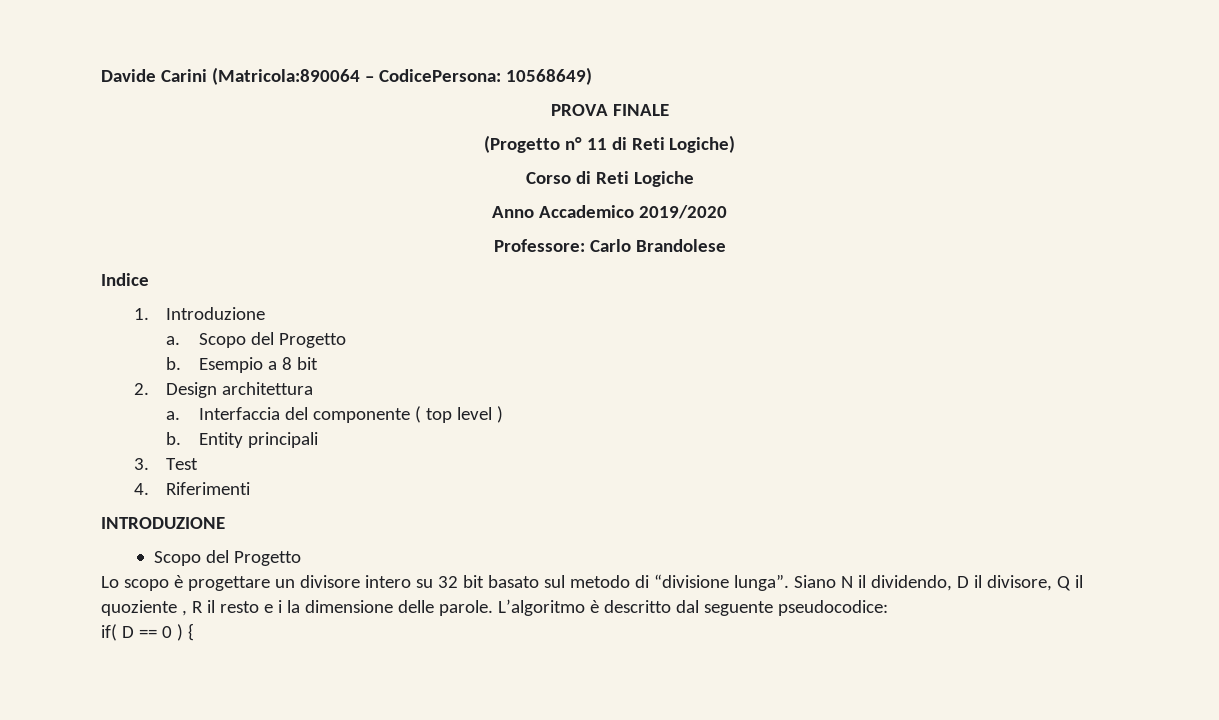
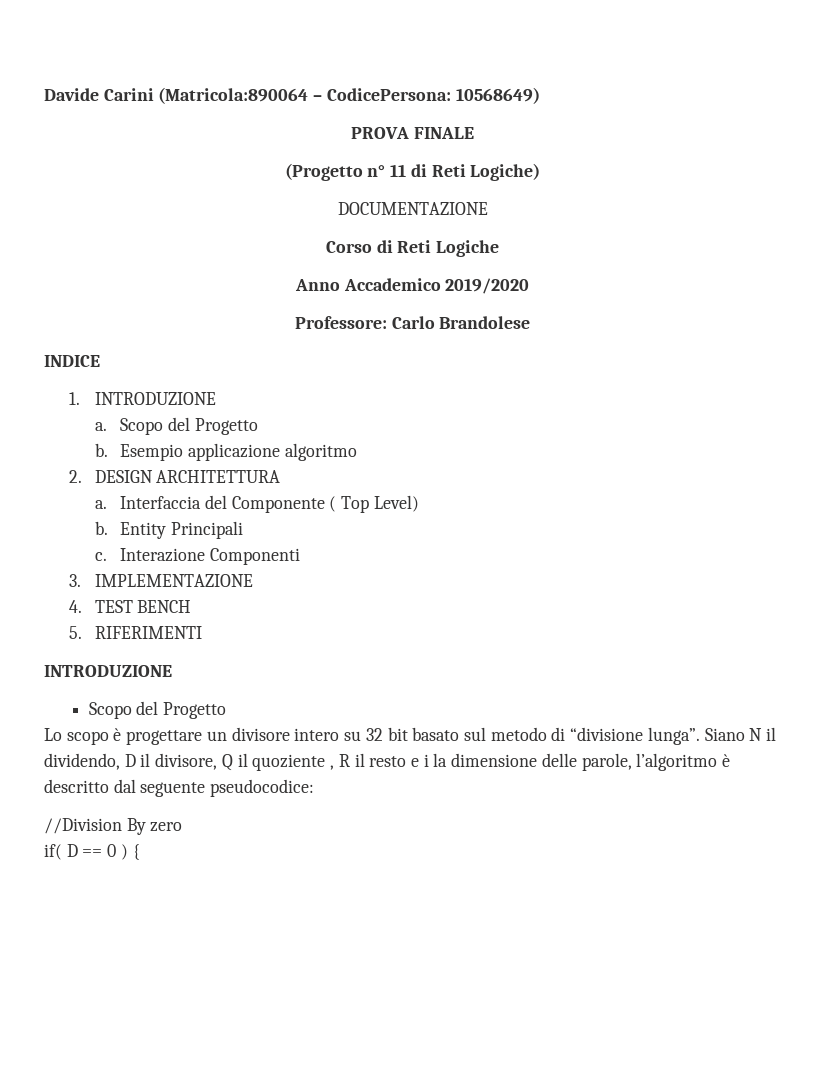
(736, 144) none -> [337,202,488,215] // DOCUMENTAZIONE
[101,273,149,286] Indice -> [44,355,100,367] INDICE
[166,307,266,320] Introduzione -> [94,392,216,405] INTRODUZIONE
[268,357,319,370] a 8 bit -> [187,443,357,461] applicazione algoritmo
[166,382,314,398] Design architettura -> [94,470,281,483] DESIGN ARCHITETTURA
[313,406,504,423] [166,432,319,448] [133,458,199,470] [133,482,251,495] componente ( top level ) // b. Entity principali // 3. Test // 4. Riferimenti -> [231,495,419,513] [94,521,243,539] [94,548,300,565] [69,574,253,587] [69,600,192,613] [69,626,202,639] Componente ( Top Level) // b. Entity Principali // c. Interazione Componenti // 3. IMPLEMENTAZIONE // 4. TEST BENCH // 5. RIFERIMENTI
[438,599,585,616] parole. L’algoritmo -> [581,753,718,771] parole, l’algoritmo
(888, 608) none -> [44,818,183,835] // //Division By zero

